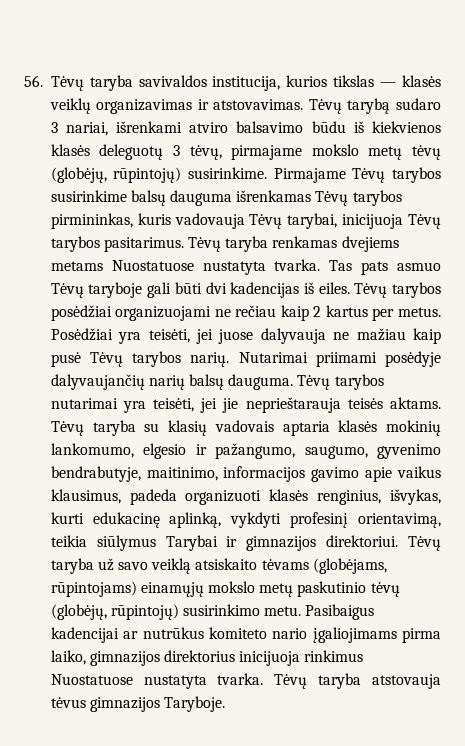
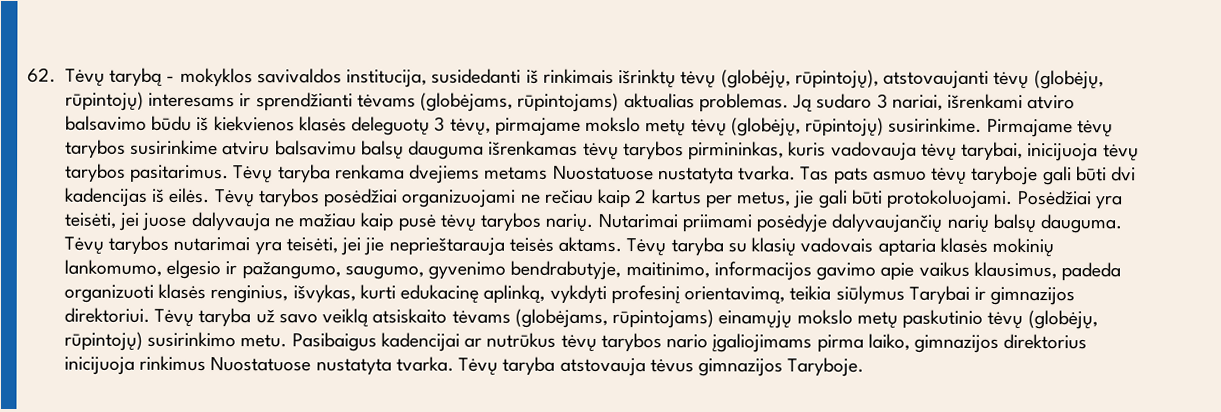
[24,75,442,91] [49,98,391,114] 56. Tėvų taryba savivaldos institucija, kurios tikslas — klasės veiklų organizavimas ir atstovavimas. Tėvų tarybą -> [27,67,1104,90] [64,91,814,113] 62. Tėvų tarybą - mokyklos savivaldos institucija, susidedanti iš rinkimais išrinktų tėvų (globėjų, rūpintojų), atstovaujanti tėvų (globėjų, rūpintojų) interesams ir sprendžianti tėvams (globėjams, rūpintojams) aktualias problemas. Ją
[352,168,386,183] Tėvų -> [1076,120,1113,138] tėvų
(127, 196) none -> [222,140,357,156] atviru balsavimu
[315,191,349,206] Tėvų -> [582,142,619,161] tėvų
[249,214,283,229] Tėvų -> [920,143,957,161] tėvų
[408,214,441,229] Tėvų -> [1102,144,1139,162] tėvų
[272,236,338,248] renkamas -> [334,164,405,180] renkama
[50,283,84,298] Tėvų -> [931,167,968,185] tėvų
[318,282,350,294] eiles. -> [169,187,211,204] eilės.
[398,307,441,317] metus. -> [736,189,1014,209] metus, jie gali būti protokoluojami.
[89,352,123,367] Tėvų -> [439,214,476,232] tėvų
[208,627,267,639] komiteto -> [560,332,662,353] tėvų tarybos

